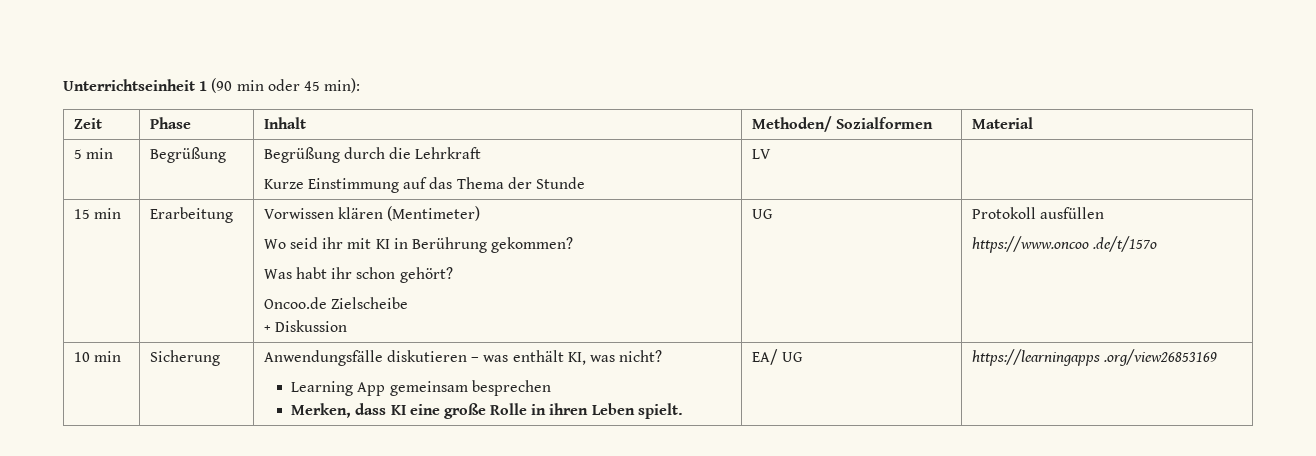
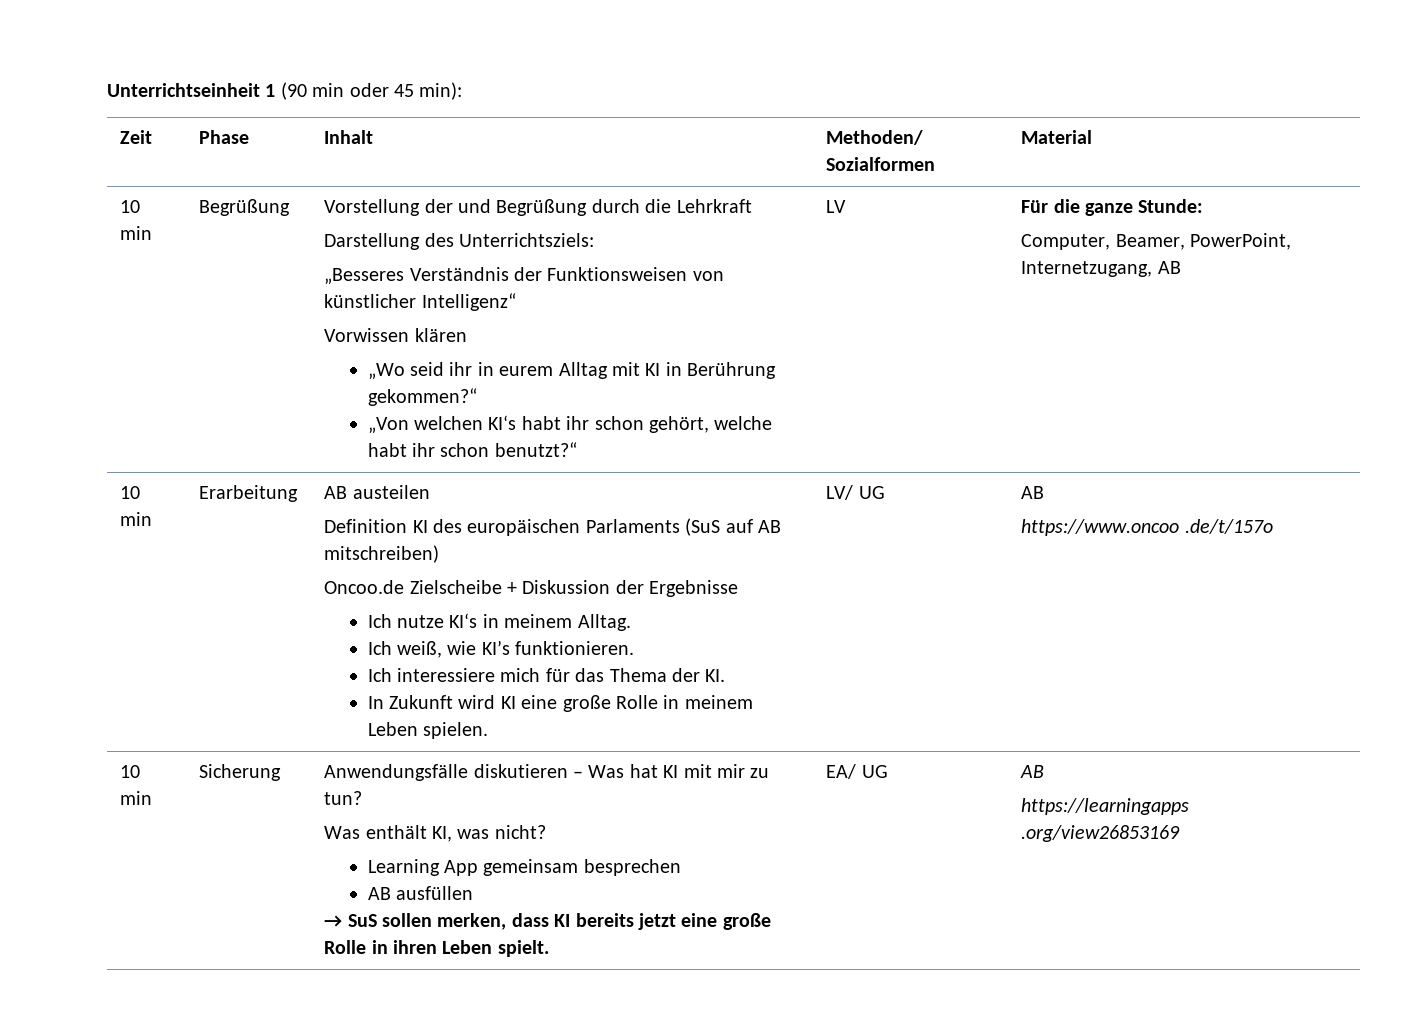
[73,149,82,159] 5 -> [120,200,141,213] 10
(226, 155) none -> [324,199,492,216] Vorstellung der und
[263,177,585,193] [751,149,771,159] [73,208,122,219] [149,207,233,223] [263,206,481,221] [263,237,574,253] [263,267,453,283] Kurze Einstimmung auf das Thema der Stunde | LV | // 15 min | Erarbeitung | Vorwissen klären (Mentimeter) // Wo seid ihr mit KI in Berührung gekommen? // Was habt ihr schon gehört? -> [324,233,595,250] [324,267,724,285] [324,293,516,311] [324,328,467,342] [367,362,777,380] [367,388,477,406] [367,415,773,434] [367,442,577,457] [826,200,847,213] [1021,199,1204,216] [1021,233,1292,250] [1021,261,1181,277] [120,486,141,499] [120,512,153,526] [199,485,299,502] [324,485,430,499] [324,518,782,536] [324,545,440,563] Darstellung des Unterrichtsziels: // „Besseres Verständnis der Funktionsweisen von künstlicher Intelligenz“ // Vorwissen klären // „Wo seid ihr in eurem Alltag mit KI in Berührung gekommen?“ // „Von welchen KI‘s habt ihr schon gehört, welche habt ihr schon benutzt?“ | LV | Für die ganze Stunde: // Computer, Beamer, PowerPoint, Internetzugang, AB // 10 min | Erarbeitung | AB austeilen // Definition KI des europäischen Parlaments (SuS auf AB mitschreiben)
(409, 303) // -> (502, 587) none
[751,209,773,219] [971,207,1105,219] | UG | Protokoll ausfüllen -> [615,580,739,597] [367,613,631,631] [367,640,635,658] [367,668,726,682] [367,695,753,712] [367,722,488,739] [826,485,885,500] [1021,486,1045,499] der Ergebnisse // Ich nutze KI‘s in meinem Alltag. // Ich weiß, wie KI’s funktionieren. // Ich interessiere mich für das Thema der KI. // In Zukunft wird KI eine große Rolle in meinem Leben spielen. | LV/ UG | AB
[483,355,509,362] was -> [588,764,770,778] [324,791,363,805] [324,826,361,839] Was hat KI mit mir zu tun? // Was
[291,403,406,418] Merken, dass KI -> [367,886,473,900] [324,913,677,930] AB ausfüllen // → SuS sollen merken, dass KI bereits jetzt
(804, 357) none -> [1020,765,1045,778] AB //

